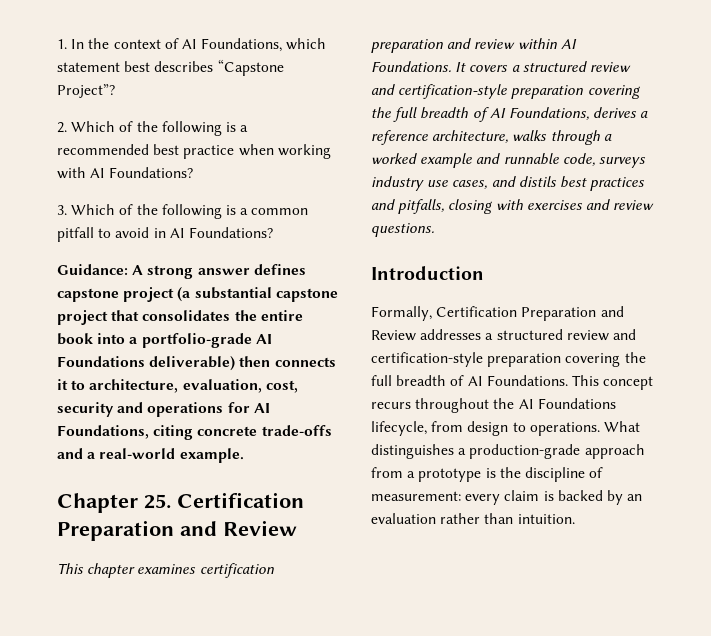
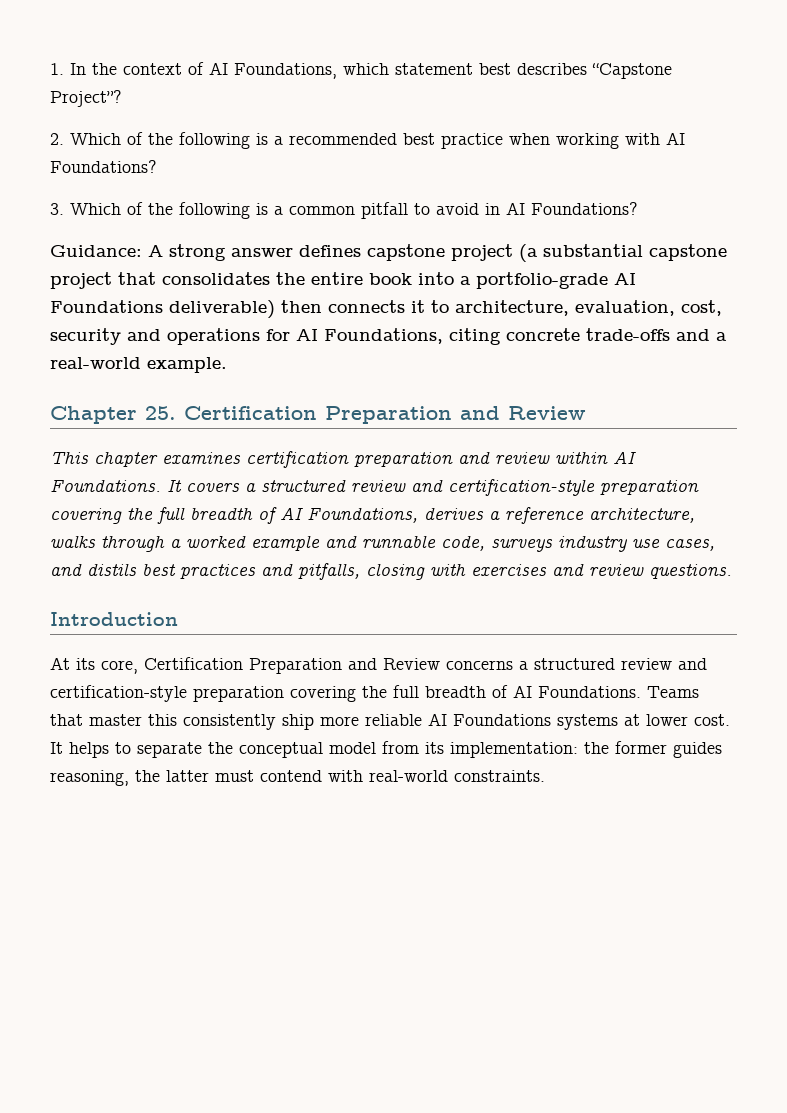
[371,306,624,321] [371,329,482,341] Formally, Certification Preparation and Review addresses -> [50,657,513,674] At its core, Certification Preparation and Review concerns
[571,375,654,390] [371,398,616,413] [371,421,640,436] [371,444,645,459] [371,467,604,482] [371,490,643,505] [371,513,575,524] This concept recurs throughout the AI Foundations lifecycle, from design to operations. What distinguishes a production-grade approach from a prototype is the discipline of measurement: every claim is backed by an evaluation rather than intuition. -> [647,686,699,698] [50,713,730,730] [50,741,722,758] [50,770,545,786] Teams that master this consistently ship more reliable AI Foundations systems at lower cost. It helps to separate the conceptual model from its implementation: the former guides reasoning, the latter must contend with real-world constraints.

